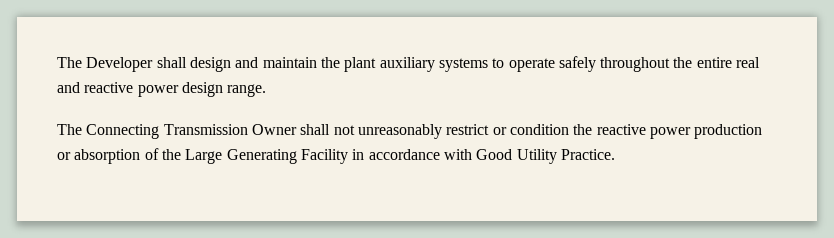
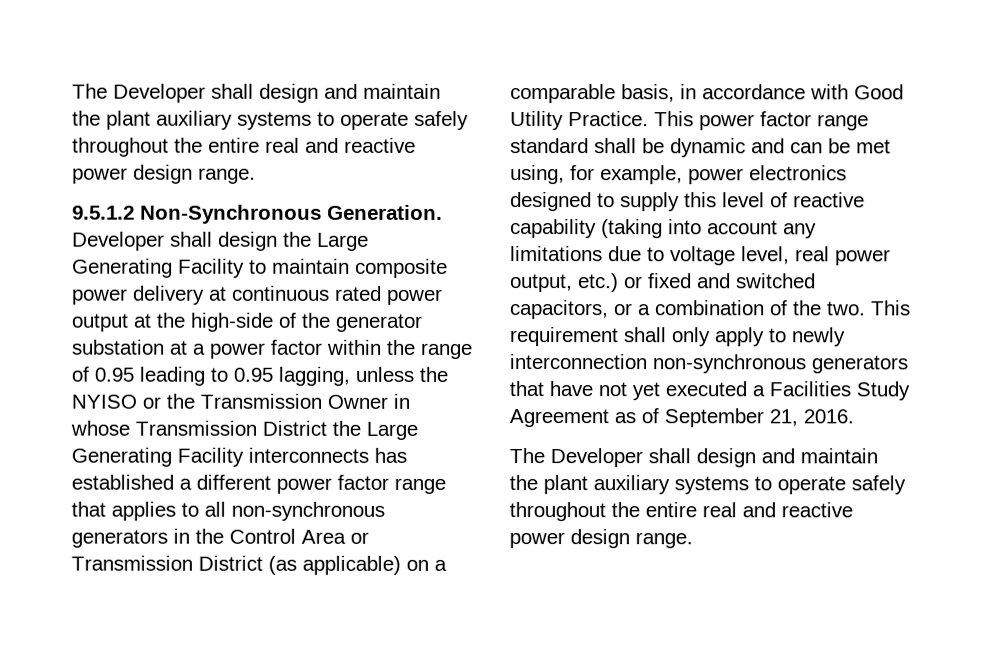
[57,124,763,139] [57,148,348,164] The Connecting Transmission Owner shall not unreasonably restrict or condition the reactive power production or absorption of the Large Generating Facility -> [72,204,443,224] [72,231,369,251] [72,258,448,278] [72,285,443,305] [71,312,423,332] [71,339,472,359] [71,366,448,386] [71,393,410,409] [70,420,418,440] [71,447,407,467] [71,474,446,494] [71,501,385,521] [71,528,369,548] [71,555,447,575] [510,84,675,104] 9.5.1.2 Non-Synchronous Generation. Developer shall design the Large Generating Facility to maintain composite power delivery at continuous rated power output at the high-side of the generator substation at a power factor within the range of 0.95 leading to 0.95 lagging, unless the NYISO or the Transmission Owner in whose Transmission District the Large Generating Facility interconnects has established a different power factor range that applies to all non-synchronous generators in the Control Area or Transmission District (as applicable) on a comparable basis,
(615, 154) none -> [654,111,869,131] [510,138,891,158] [510,165,847,185] [510,192,865,212] [510,219,817,239] [510,246,891,266] [510,273,816,293] [510,300,911,320] [509,327,845,347] [509,354,908,374] [509,381,910,401] [509,408,854,428] [509,448,878,468] [509,475,906,495] [509,502,853,522] [509,529,693,549] This power factor range standard shall be dynamic and can be met using, for example, power electronics designed to supply this level of reactive capability (taking into account any limitations due to voltage level, real power output, etc.) or fixed and switched capacitors, or a combination of the two. This requirement shall only apply to newly interconnection non-synchronous generators that have not yet executed a Facilities Study Agreement as of September 21, 2016. // The Developer shall design and maintain the plant auxiliary systems to operate safely throughout the entire real and reactive power design range.

